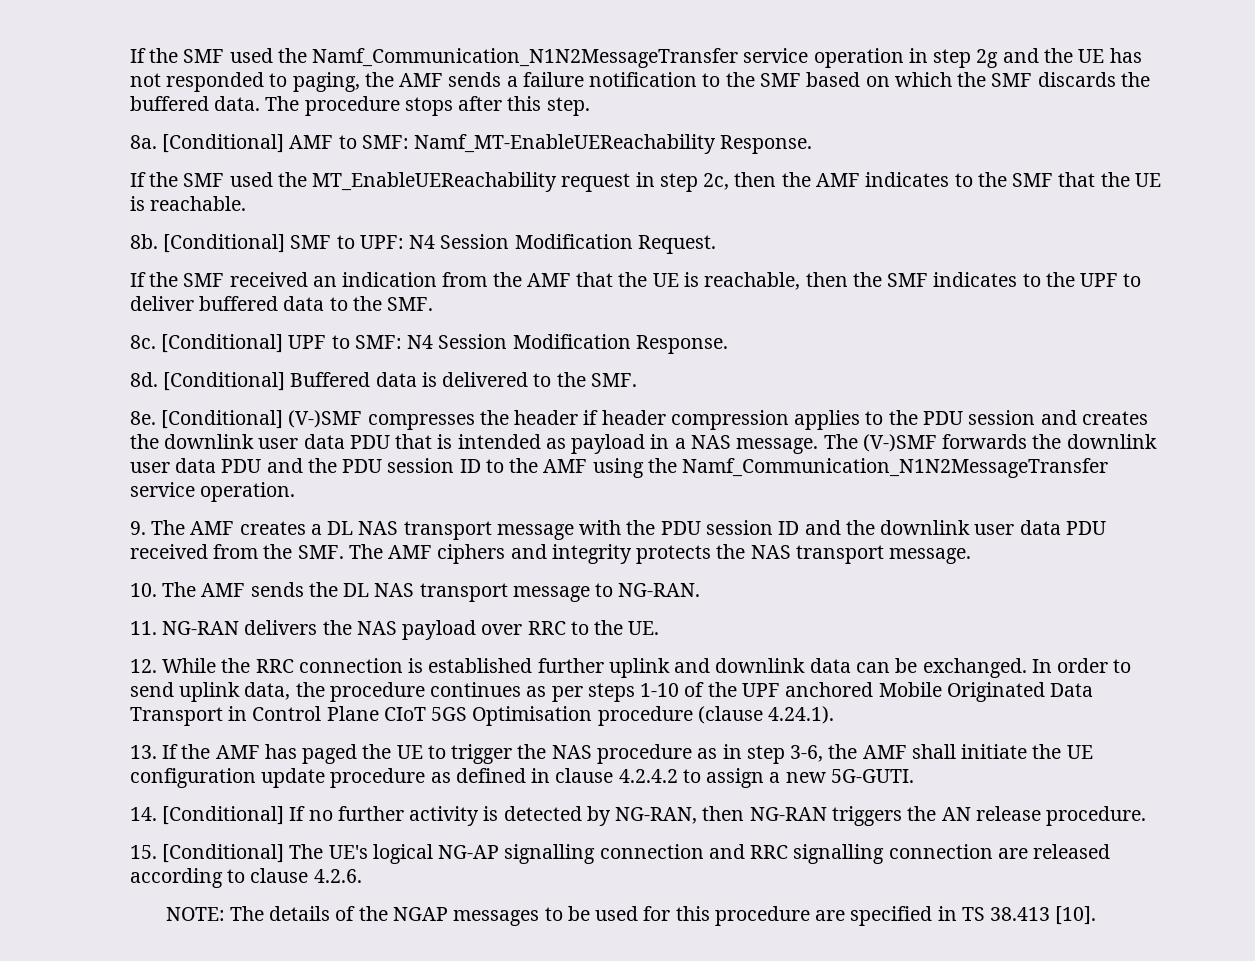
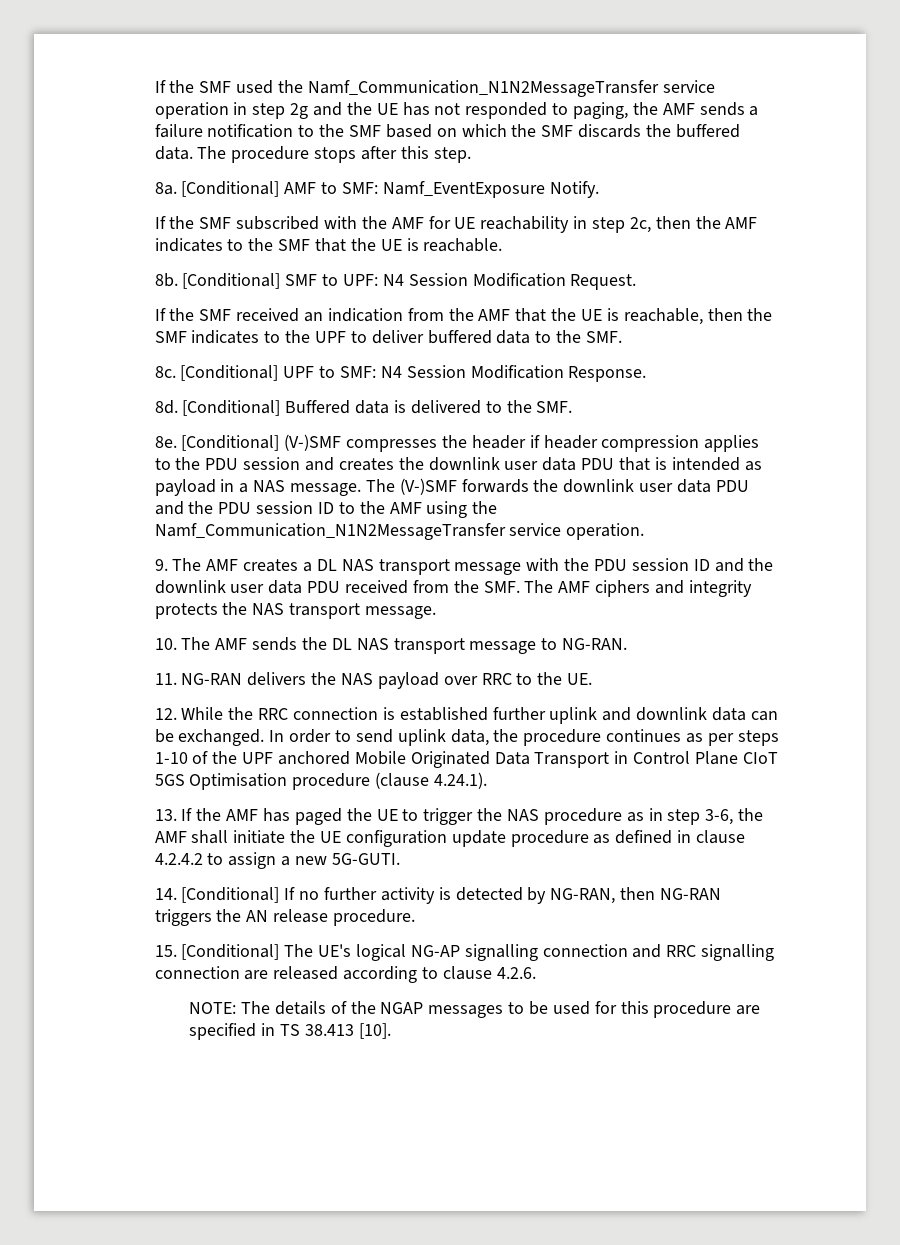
[414,134,813,154] [129,172,631,192] Namf_MT-EnableUEReachability Response. // If the SMF used the MT_EnableUEReachability request -> [382,181,599,198] [154,216,570,233] Namf_EventExposure Notify. // If the SMF subscribed with the AMF for UE reachability

